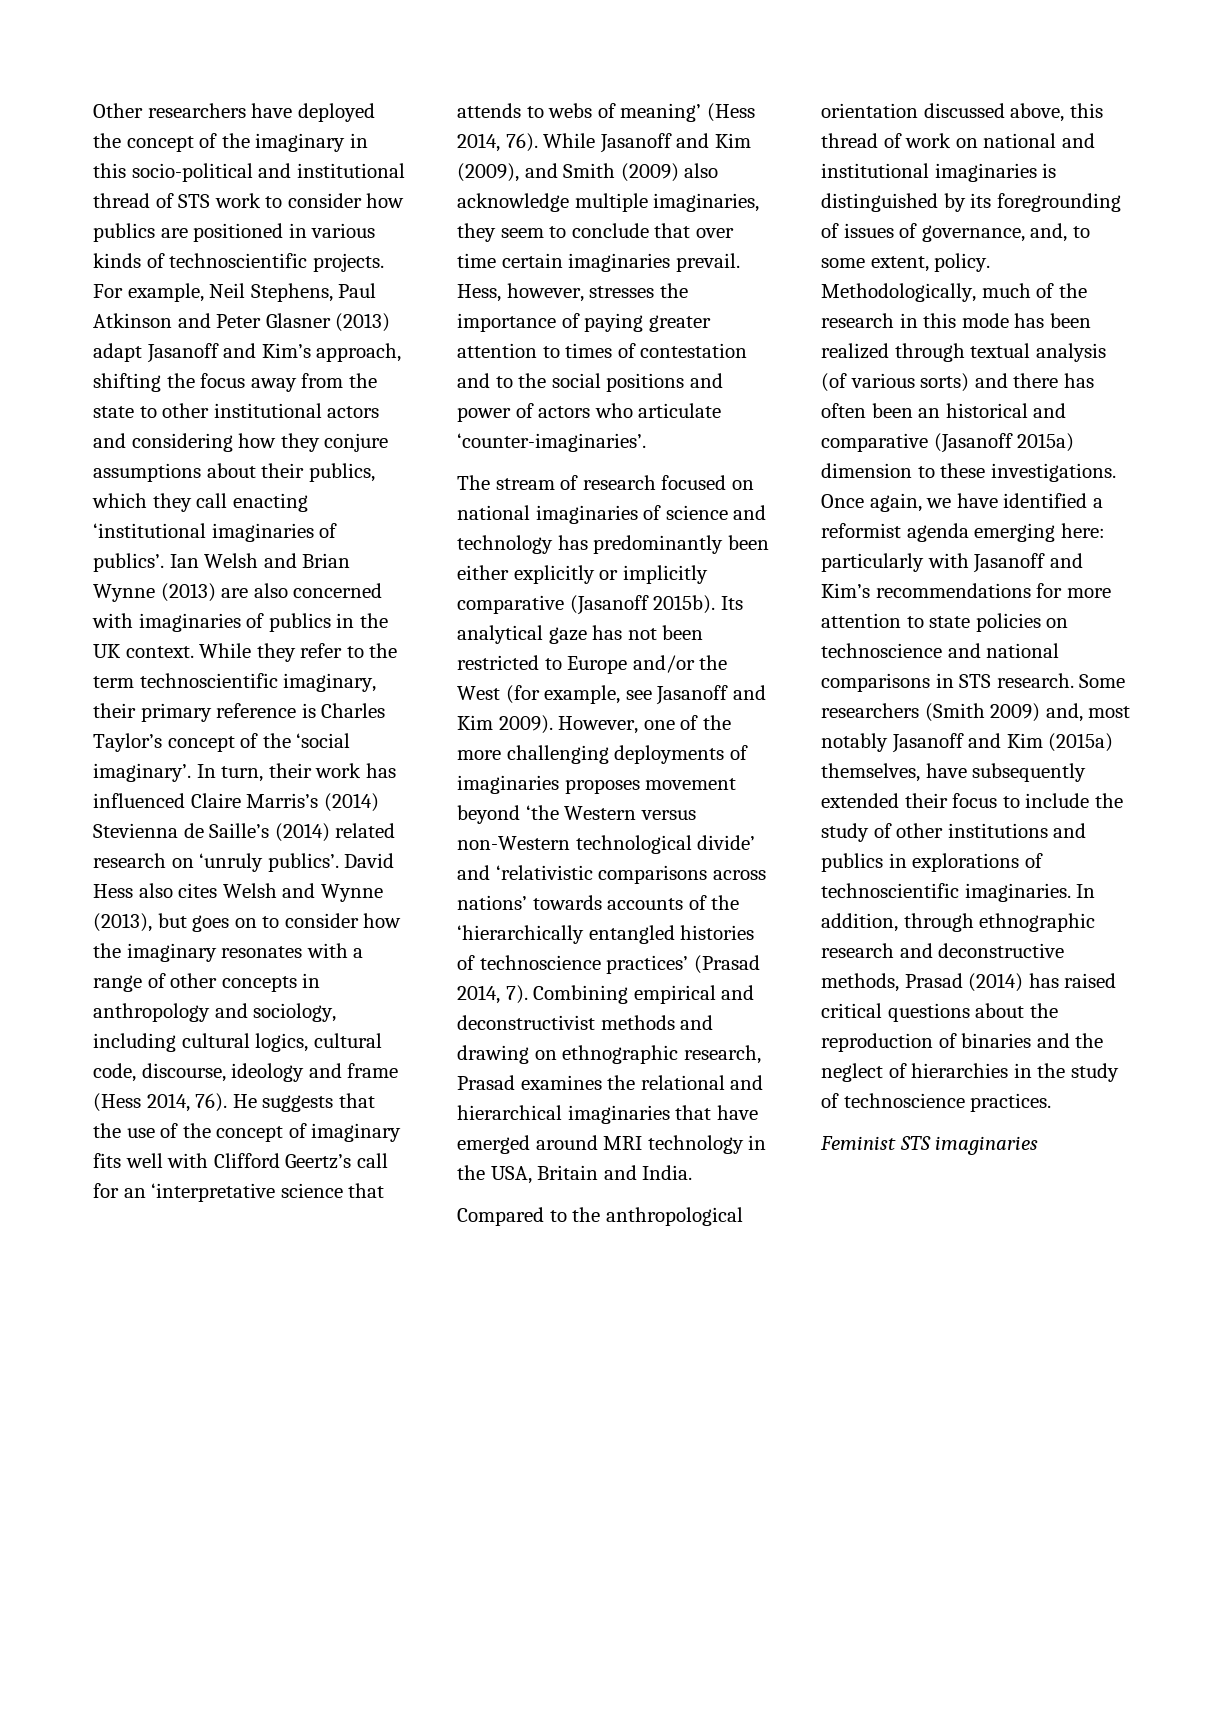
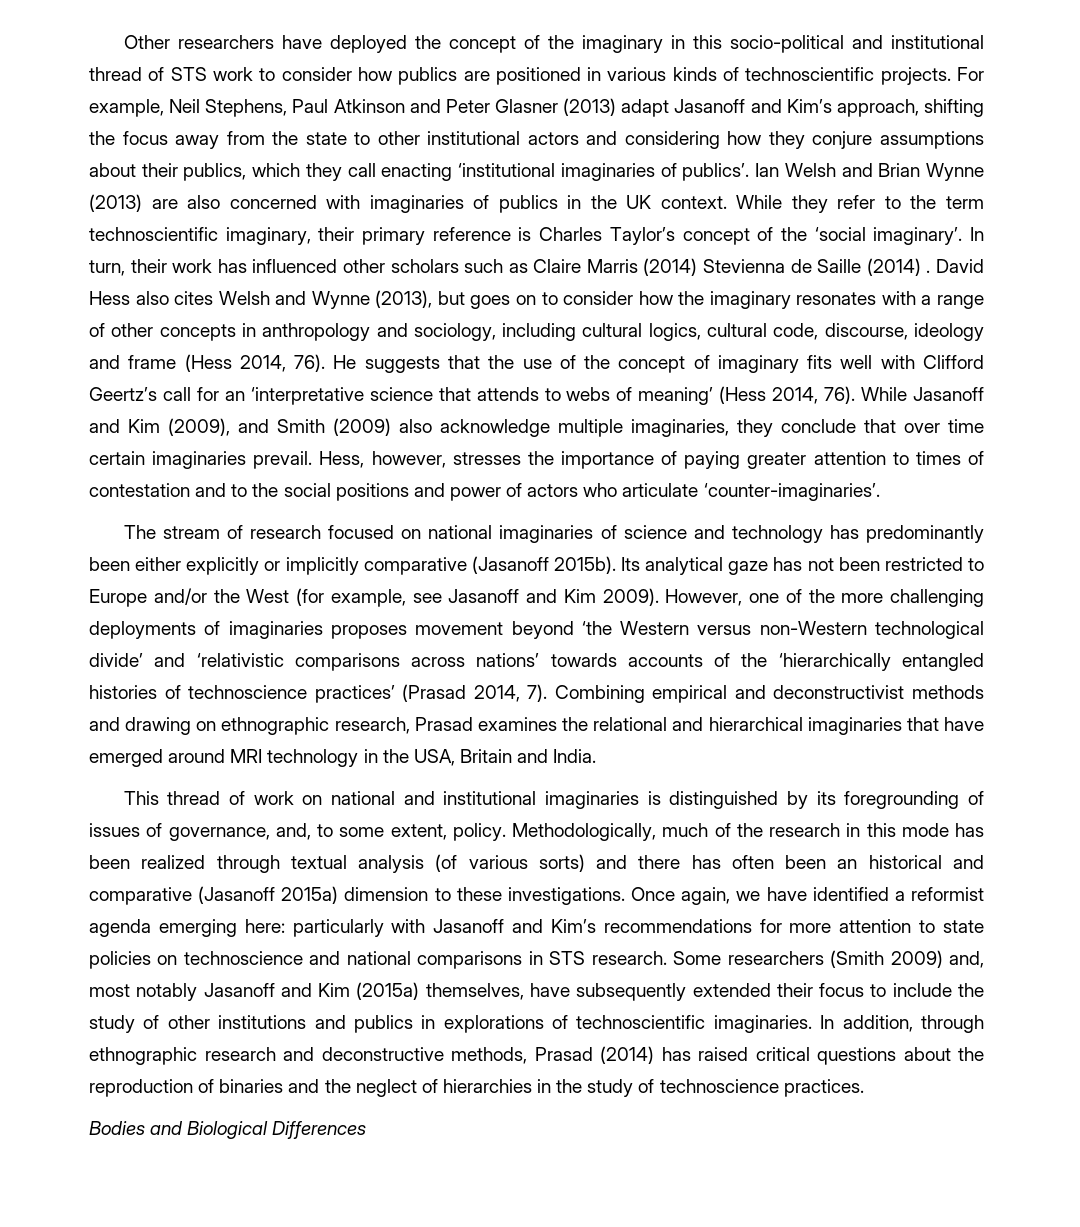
[190,793,379,812] [93,823,396,842] [93,853,339,872] Claire Marris’s (2014) Stevienna de Saille’s (2014) related research on ‘unruly publics’. -> [342,258,931,276] other scholars such as Claire Marris (2014) Stevienna de Saille (2014) .
[500,226,567,238] seem to -> (773, 428) none
[457,1207,743,1226] [821,103,1103,122] Compared to the anthropological orientation discussed above, this -> [123,791,159,805] This
[820,1136,1039,1155] Feminist STS imaginaries -> [89,1121,367,1139] Bodies and Biological Differences

